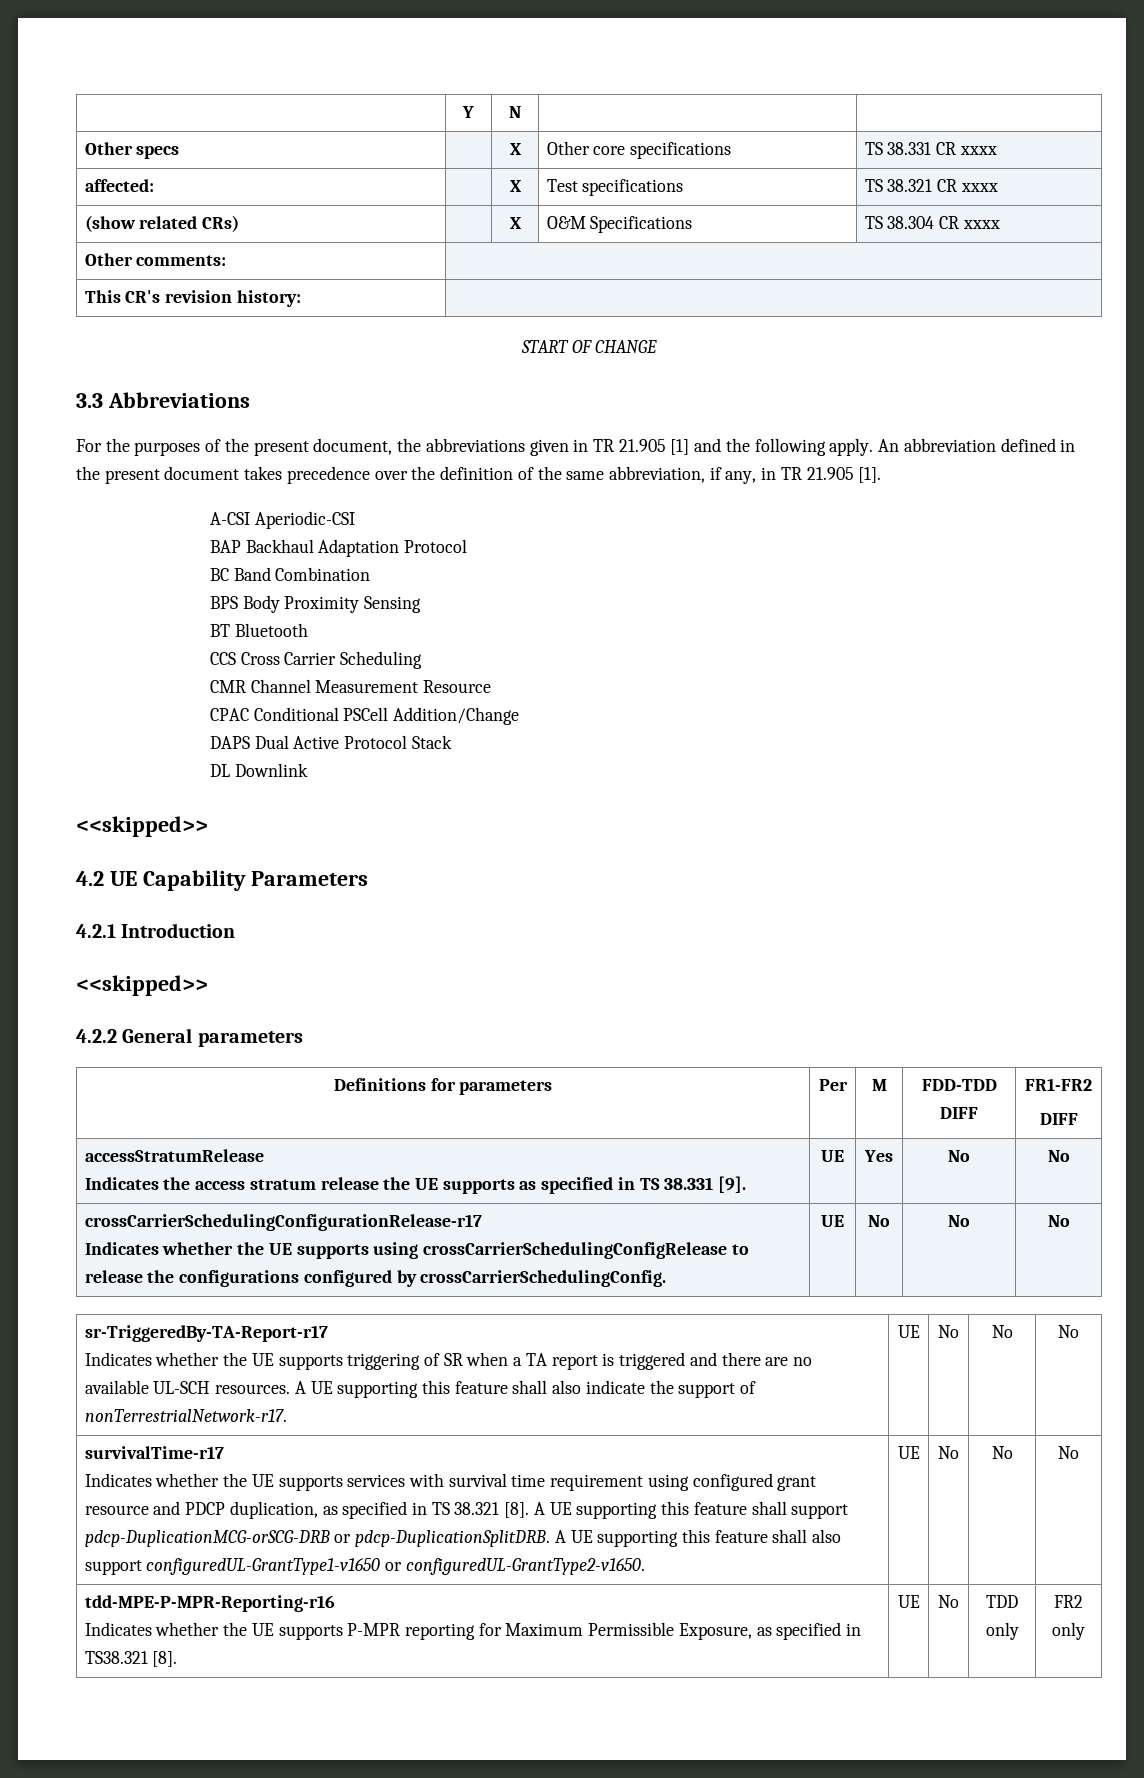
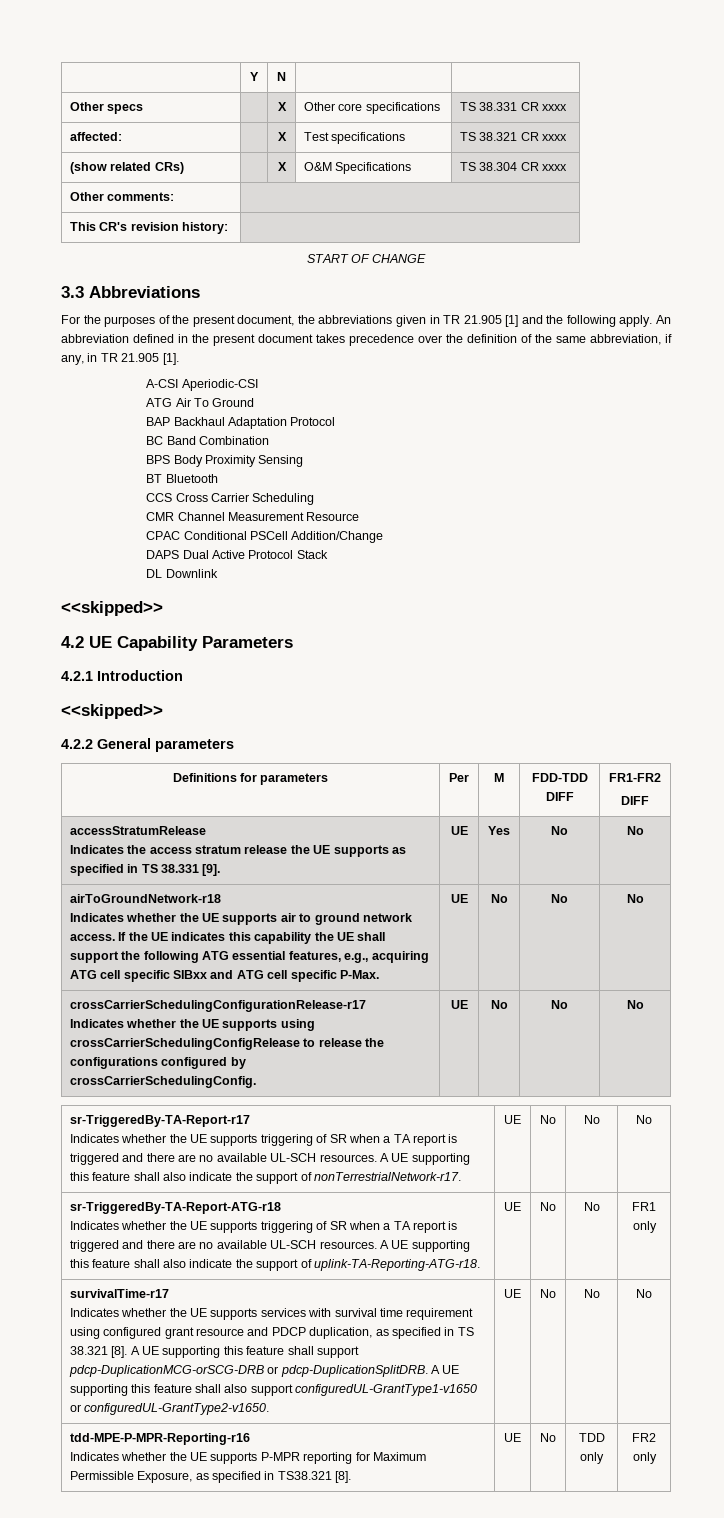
(355, 520) none -> [146,398,255,407] // ATG Air To Ground
(1070, 1156) none -> [69,894,221,903] [69,913,412,925] [69,932,386,944] [69,951,429,963] [69,970,379,982] [450,894,468,903] [490,894,508,903] [551,894,568,903] [626,894,644,903] // airToGroundNetwork-r18 // Indicates whether the UE supports air to ground network access. If the UE indicates this capability the UE shall support the following ATG essential features, e.g., acquiring ATG cell specific SIBxx and ATG cell specific P-Max. | UE | No | No | No
(1079, 1331) none -> [69,1202,281,1214] [69,1221,458,1233] [69,1240,470,1252] [69,1259,480,1271] [504,1202,521,1211] [540,1202,556,1211] [583,1202,600,1211] [632,1202,656,1211] [632,1221,657,1233] // sr-TriggeredBy-TA-Report-ATG-r18 // Indicates whether the UE supports triggering of SR when a TA report is triggered and there are no available UL-SCH resources. A UE supporting this feature shall also indicate the support of uplink-TA-Reporting-ATG-r18. | UE | No | No | FR1 only

